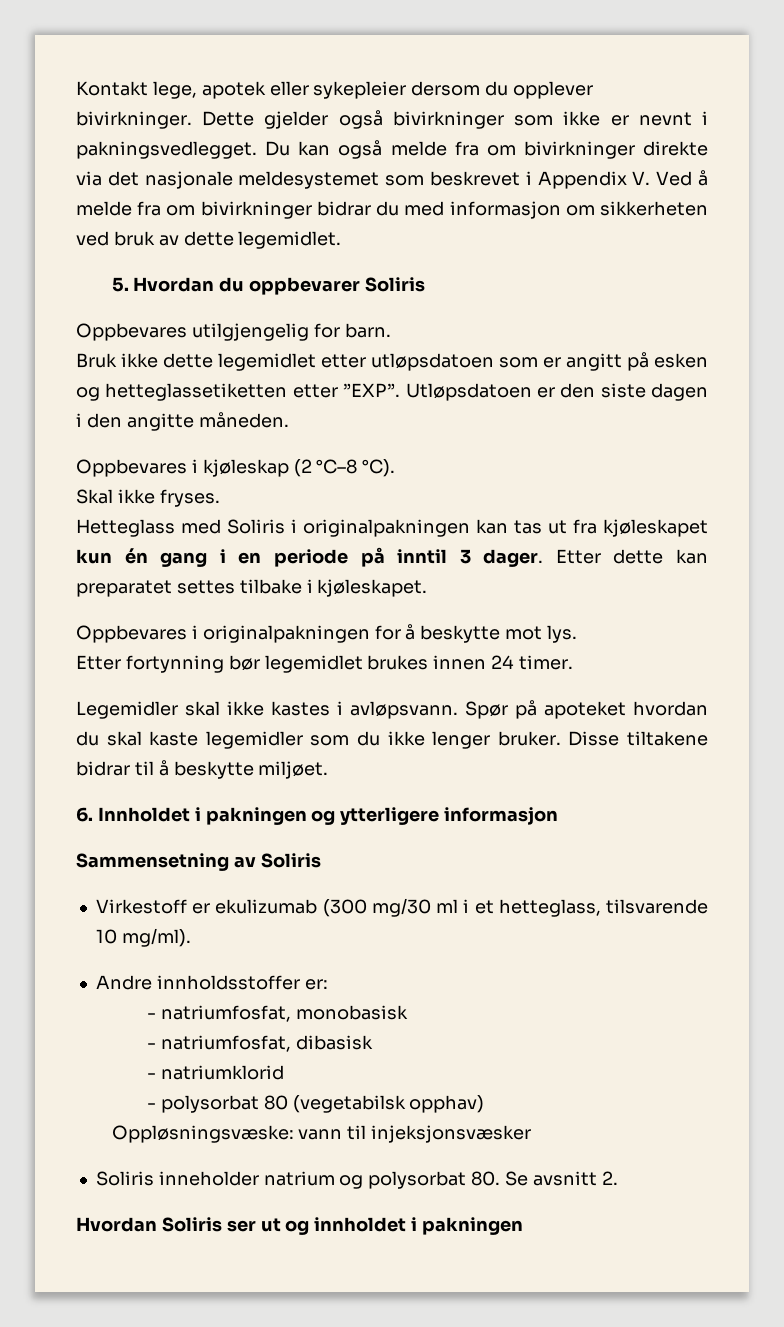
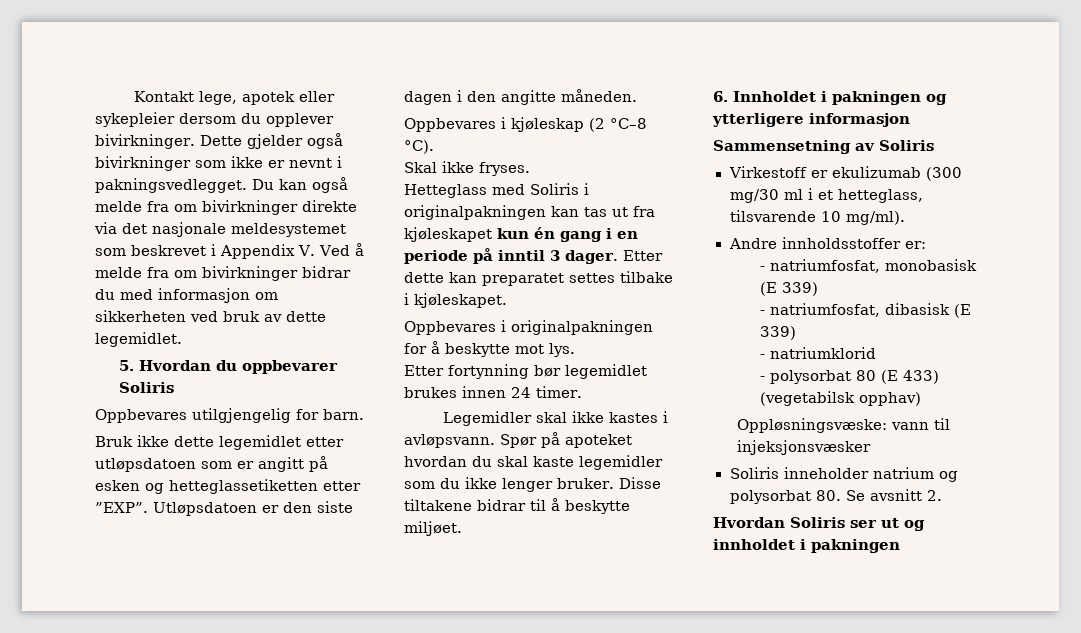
(408, 1012) none -> [759,282,818,296] (E 339)
(373, 1042) none -> [953,304,971,318] [759,326,796,340] (E 339)
(288, 1102) none -> [880,370,939,384] (E 433)

